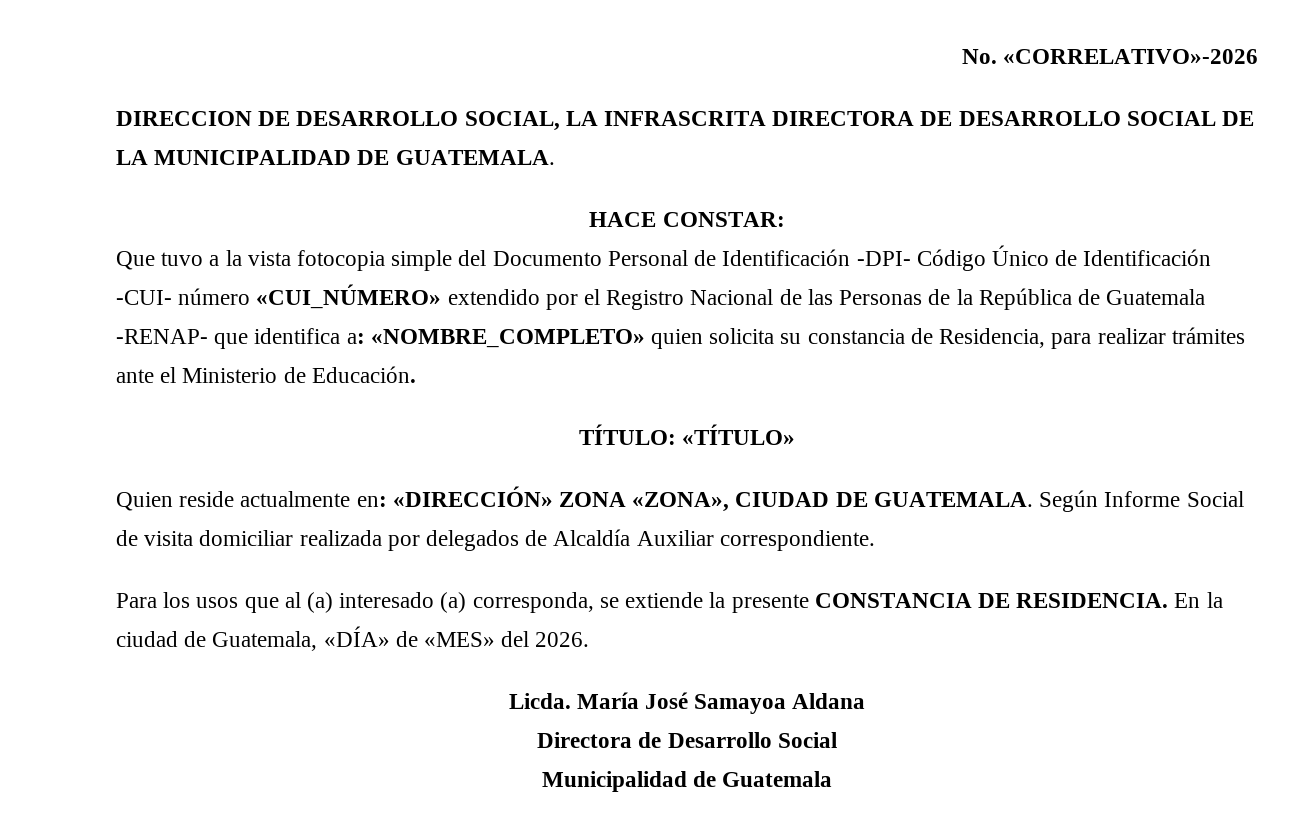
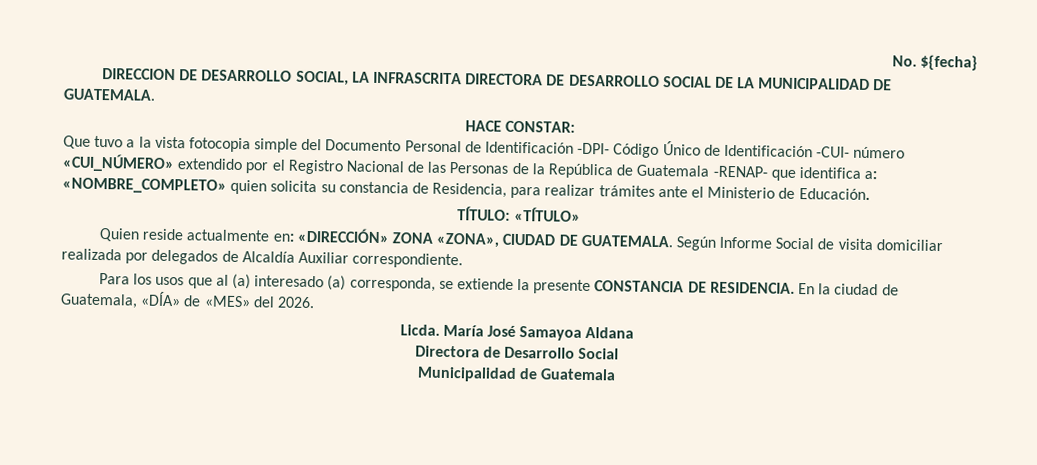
[1003,49,1258,64] «CORRELATIVO»-2026 -> [920,54,978,71] ${fecha}

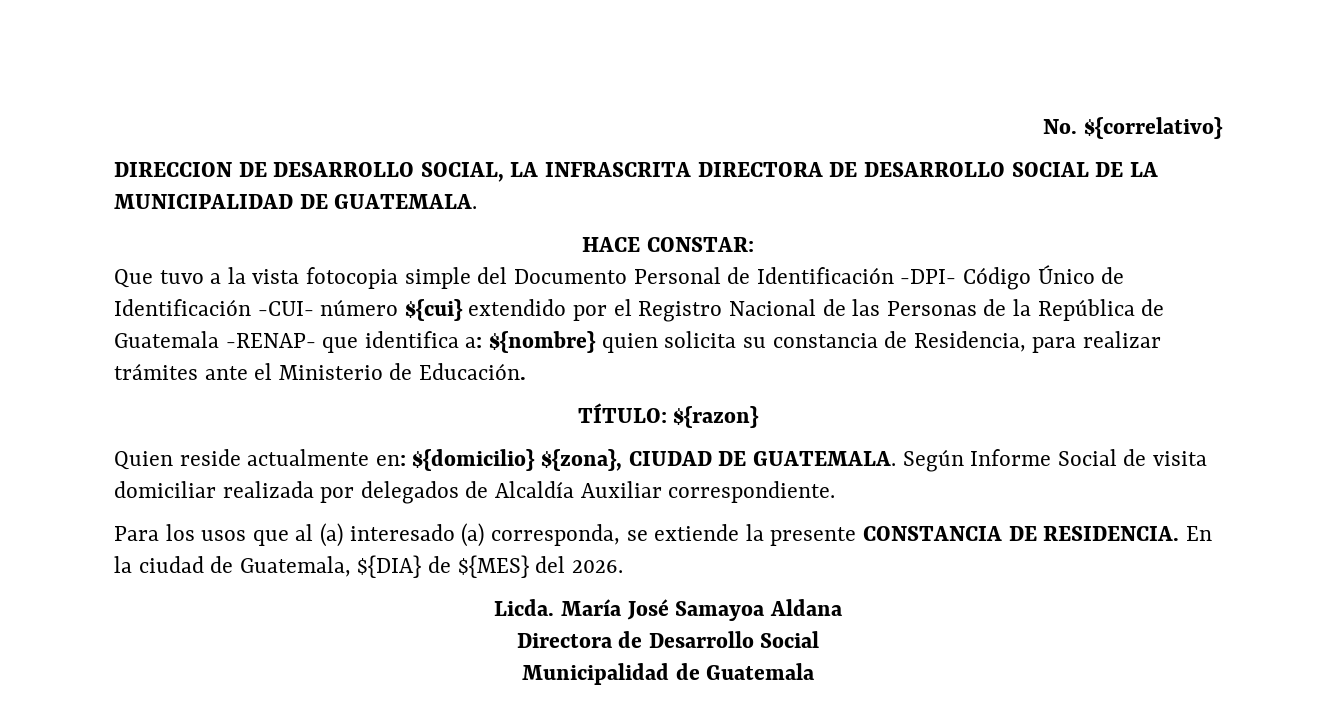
[920,54,978,71] ${fecha} -> [1084,117,1223,139] ${correlativo}
[62,153,175,173] «CUI_NÚMERO» -> [404,299,463,321] ${cui}
[62,177,227,194] «NOMBRE_COMPLETO» -> [489,331,597,353] ${nombre}
[513,206,581,222] «TÍTULO» -> [673,406,760,428] ${razon}
[296,227,500,248] «DIRECCIÓN» ZONA «ZONA», -> [412,449,623,471] ${domicilio} ${zona},
[140,291,251,308] «DÍA» de «MES» -> [357,555,529,578] ${DIA} de ${MES}

